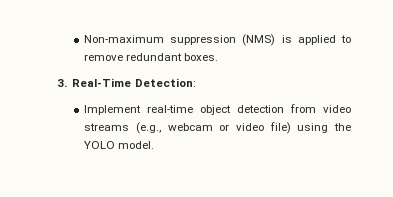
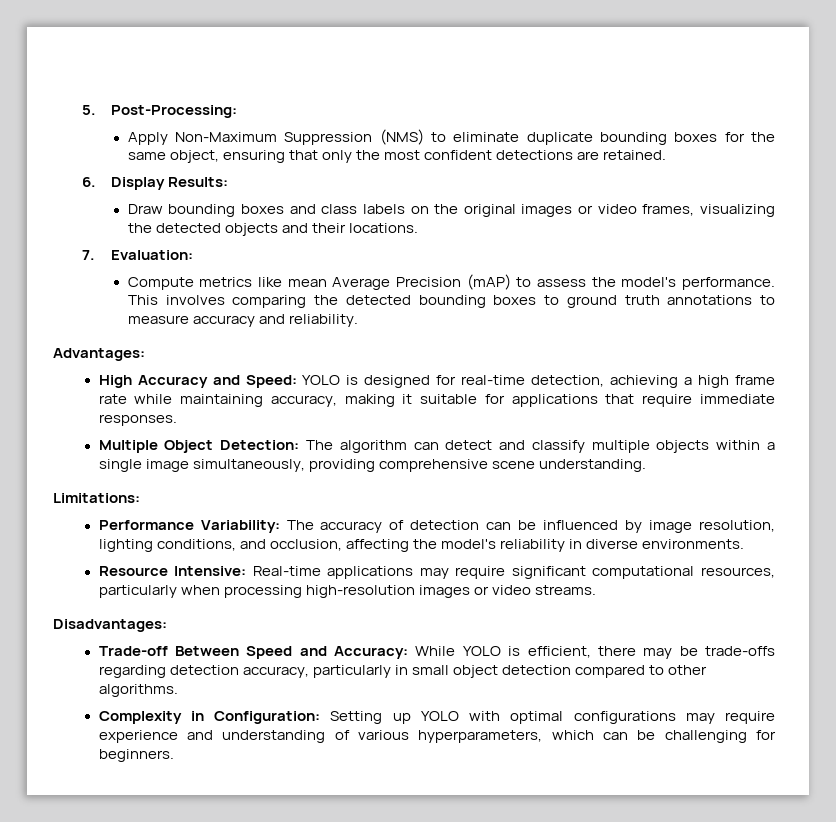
[84,34,351,46] [84,53,219,61] [56,78,196,87] [84,104,351,115] [84,122,351,134] [84,141,155,149] Non-maximum suppression (NMS) is applied to remove redundant boxes. // 3. Real-Time Detection: // Implement real-time object detection from video streams (e.g., webcam or video file) using the YOLO model. -> [82,105,238,118] [127,129,775,145] [127,150,667,163] [82,177,229,190] [127,204,775,217] [127,223,419,236] [82,250,194,260] [127,274,775,290] [127,295,776,308] [127,314,358,327] [53,348,145,361] [98,375,776,388] [98,394,775,407] [98,414,177,426] [98,440,776,453] [98,459,646,472] [53,493,140,503] [98,520,776,533] [98,539,745,552] [98,566,775,579] [98,585,597,598] [53,619,167,632] [98,646,775,659] [98,665,708,678] [98,684,178,697] [98,711,775,724] [98,730,776,743] [98,749,174,762] 5. Post-Processing: // Apply Non-Maximum Suppression (NMS) to eliminate duplicate bounding boxes for the same object, ensuring that only the most confident detections are retained. // 6. Display Results: // Draw bounding boxes and class labels on the original images or video frames, visualizing the detected objects and their locations. // 7. Evaluation: // Compute metrics like mean Average Precision (mAP) to assess the model's performance. This involves comparing the detected bounding boxes to ground truth annotations to measure accuracy and reliability. // Advantages: // High Accuracy and Speed: YOLO is designed for real-time detection, achieving a high frame rate while maintaining accuracy, making it suitable for applications that require immediate responses. // Multiple Object Detection: The algorithm can detect and classify multiple objects within a single image simultaneously, providing comprehensive scene understanding. // Limitations: // Performance Variability: The accuracy of detection can be influenced by image resolution, lighting conditions, and occlusion, affecting the model's reliability in diverse environments. // Resource Intensive: Real-time applications may require significant computational resources, particularly when processing high-resolution images or video streams. // Disadvantages: // Trade-off Between Speed and Accuracy: While YOLO is efficient, there may be trade-offs regarding detection accuracy, particularly in small object detection compared to other algorithms. // Complexity in Configuration: Setting up YOLO with optimal configurations may require experience and understanding of various hyperparameters, which can be challenging for beginners.

